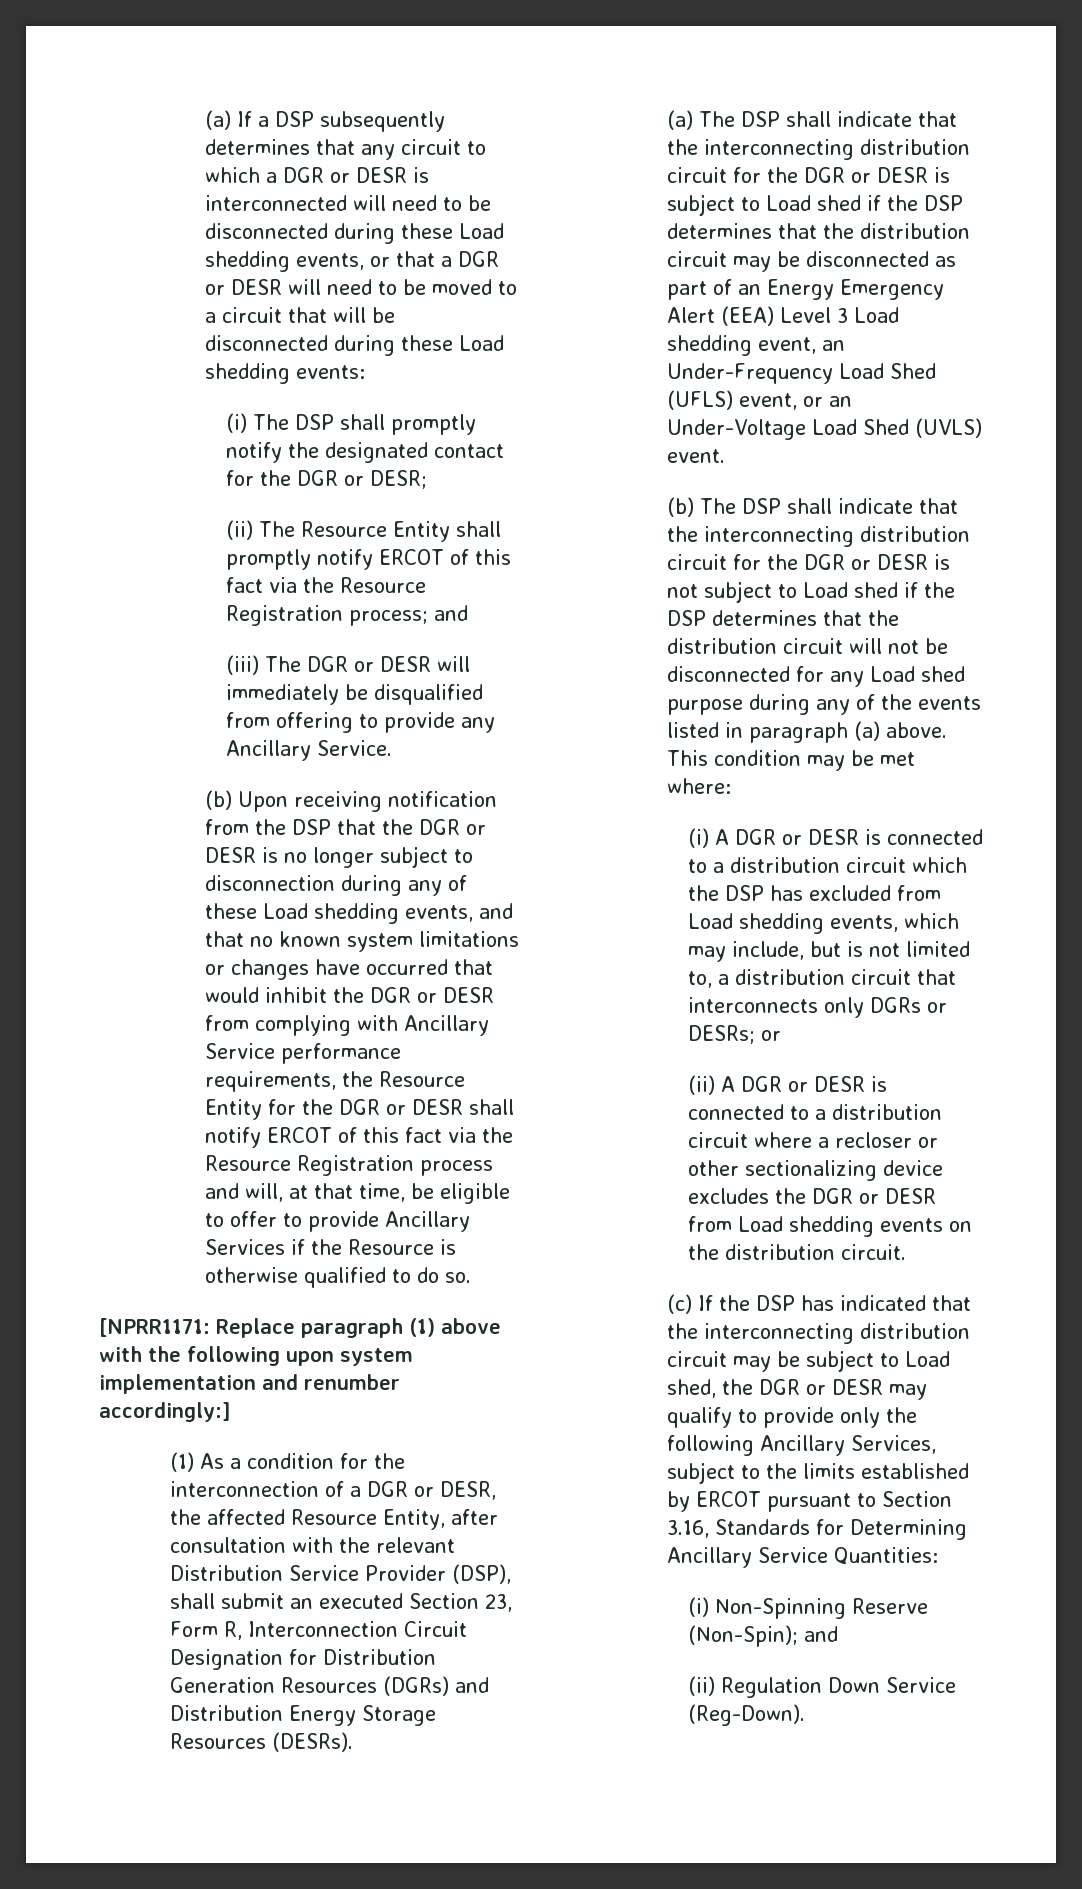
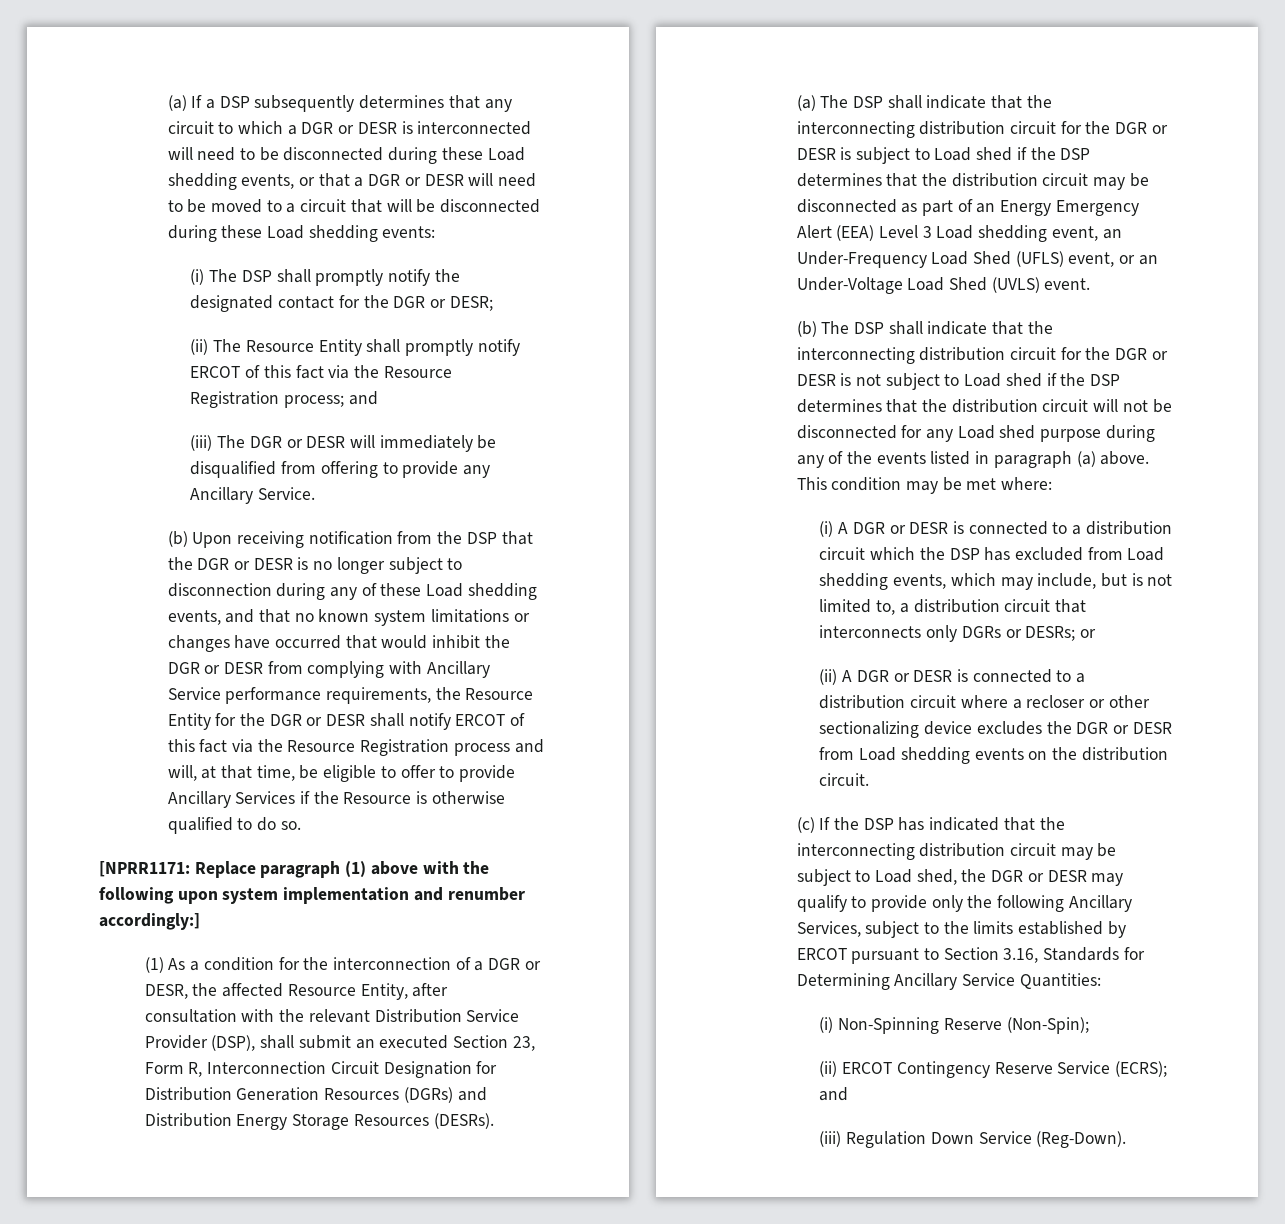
[803,1626,838,1642] [687,1676,715,1696] and // (ii) -> [819,1061,1167,1078] [819,1087,849,1101] [819,1131,842,1147] // (ii) ERCOT Contingency Reserve Service (ECRS); and // (iii)

